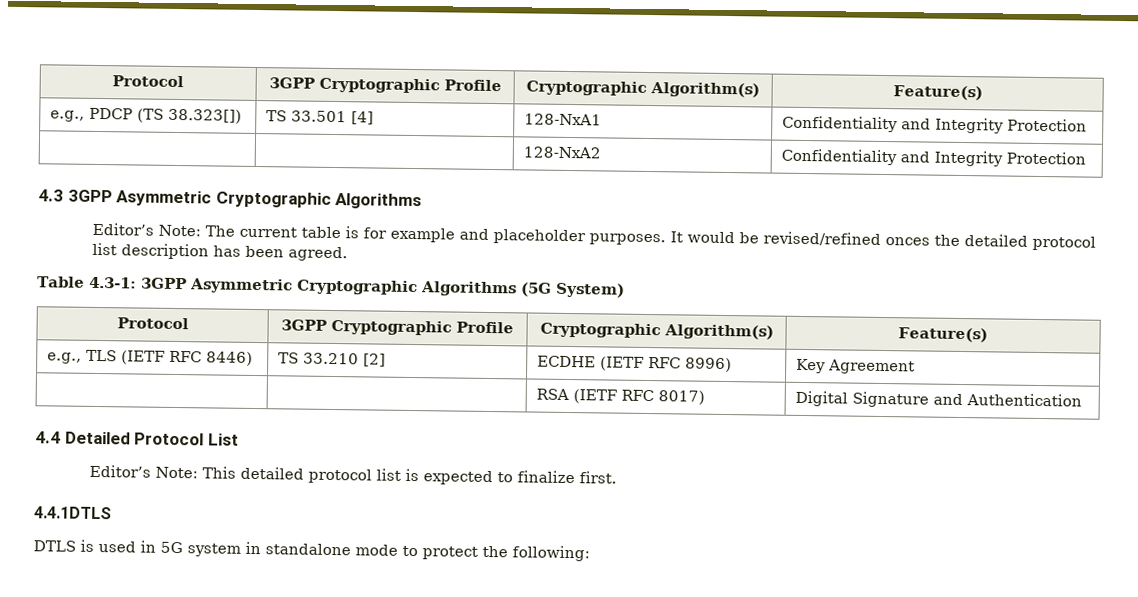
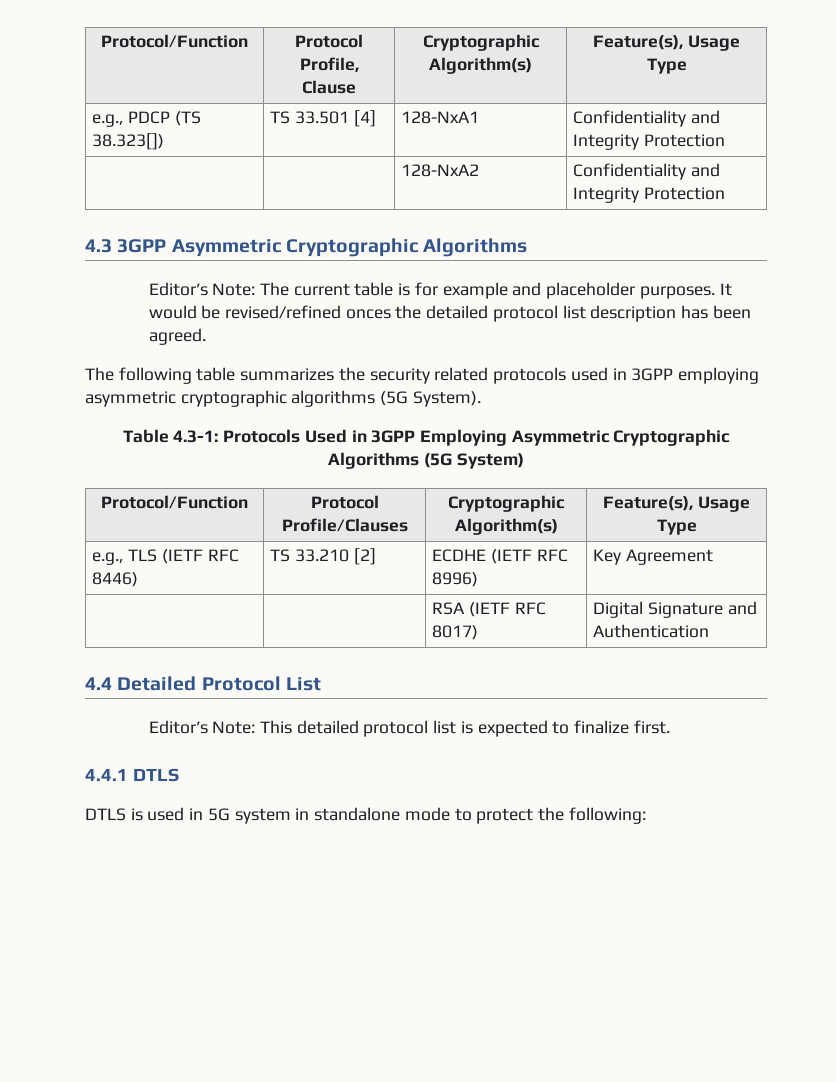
[112,75,184,88] [268,77,502,94] [526,80,760,98] [892,85,983,101] Protocol | 3GPP Cryptographic Profile | Cryptographic Algorithm(s) | Feature(s) -> [101,34,248,48] [295,34,363,48] [299,57,359,72] [302,80,356,94] [422,34,540,51] [429,57,532,74] [593,35,740,51] [646,58,687,74] Protocol/Function | Protocol Profile, Clause | Cryptographic Algorithm(s) | Feature(s), Usage Type
[37,276,187,290] Table 4.3-1: 3GPP -> [85,367,759,384] [85,390,481,407] [122,429,507,446] The following table summarizes the security related protocols used in 3GPP employing asymmetric cryptographic algorithms (5G System). // Table 4.3-1: Protocols Used in 3GPP Employing
[116,317,189,330] [281,319,514,336] [539,322,774,340] [898,327,988,343] Protocol | 3GPP Cryptographic Profile | Cryptographic Algorithm(s) | Feature(s) -> [101,495,248,509] [310,495,379,509] [281,518,408,532] [448,495,565,512] [454,518,558,535] [603,496,750,512] [656,519,697,535] Protocol/Function | Protocol Profile/Clauses | Cryptographic Algorithm(s) | Feature(s), Usage Type
[34,506,112,520] 4.4.1DTLS -> [85,768,179,782] 4.4.1 DTLS

